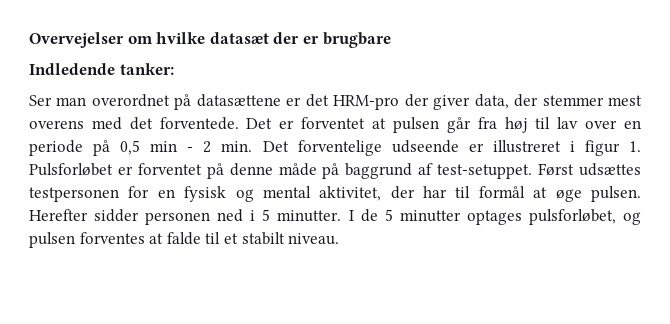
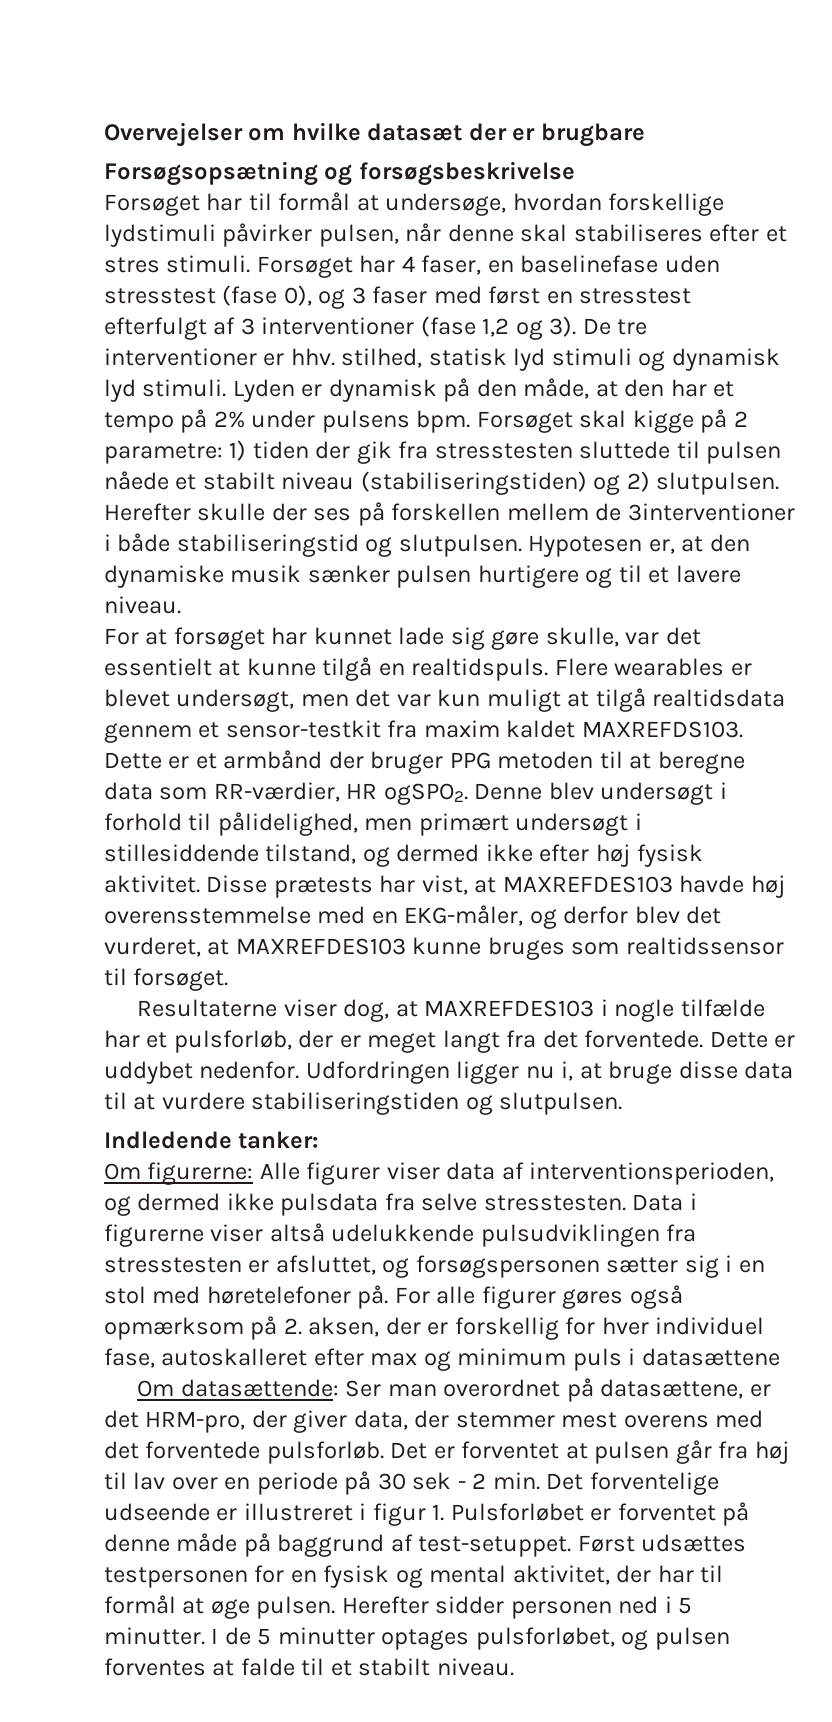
[29,63,174,75] Indledende tanker: // -> [104,161,575,186] [104,192,725,216] [104,223,787,247] [104,255,720,278] [104,285,692,309] [104,316,648,340] [104,348,780,371] [104,378,735,402] [104,409,748,433] [104,440,782,464] [104,471,780,495] [104,502,795,526] [104,533,750,557] [104,565,741,588] [104,596,181,614] [104,627,701,650] [104,657,752,681] [104,688,786,712] [104,720,743,743] [104,750,745,774] [104,782,727,805] [104,812,642,836] [104,844,704,867] [104,875,786,898] [104,905,722,929] [104,937,784,960] [104,968,229,991] [137,999,765,1022] [104,1030,796,1053] [104,1061,794,1084] [104,1092,623,1115] [104,1131,319,1149] [104,1162,775,1185] [104,1193,697,1216] [104,1223,697,1247] [104,1255,765,1278] [104,1285,683,1309] [104,1316,765,1340] [104,1348,780,1371] [137,1379,339,1397] Forsøgsopsætning og forsøgsbeskrivelse // Forsøget har til formål at undersøge, hvordan forskellige lydstimuli påvirker pulsen, når denne skal stabiliseres efter et stres stimuli. Forsøget har 4 faser, en baselinefase uden stresstest (fase 0), og 3 faser med først en stresstest efterfulgt af 3 interventioner (fase 1,2 og 3). De tre interventioner er hhv. stilhed, statisk lyd stimuli og dynamisk lyd stimuli. Lyden er dynamisk på den måde, at den har et tempo på 2% under pulsens bpm. Forsøget skal kigge på 2 parametre: 1) tiden der gik fra stresstesten sluttede til pulsen nåede et stabilt niveau (stabiliseringstiden) og 2) slutpulsen. Herefter skulle der ses på forskellen mellem de 3interventioner i både stabiliseringstid og slutpulsen. Hypotesen er, at den dynamiske musik sænker pulsen hurtigere og til et lavere niveau. // For at forsøget har kunnet lade sig gøre skulle, var det essentielt at kunne tilgå en realtidspuls. Flere wearables er blevet undersøgt, men det var kun muligt at tilgå realtidsdata gennem et sensor-testkit fra maxim kaldet MAXREFDS103. Dette er et armbånd der bruger PPG metoden til at beregne data som RR-værdier, HR ogSPO2. Denne blev undersøgt i forhold til pålidelighed, men primært undersøgt i stillesiddende tilstand, og dermed ikke efter høj fysisk aktivitet. Disse prætests har vist, at MAXREFDES103 havde høj overensstemmelse med en EKG-måler, og derfor blev det vurderet, at MAXREFDES103 kunne bruges som realtidssensor til forsøget. // Resultaterne viser dog, at MAXREFDES103 i nogle tilfælde har et pulsforløb, der er meget langt fra det forventede. Dette er uddybet nedenfor. Udfordringen ligger nu i, at bruge disse data til at vurdere stabiliseringstiden og slutpulsen. // Indledende tanker: // Om figurerne: Alle figurer viser data af interventionsperioden, og dermed ikke pulsdata fra selve stresstesten. Data i figurerne viser altså udelukkende pulsudviklingen fra stresstesten er afsluttet, og forsøgspersonen sætter sig i en stol med høretelefoner på. For alle figurer gøres også opmærksom på 2. aksen, der er forskellig for hver individuel fase, autoskalleret efter max og minimum puls i datasættene // Om datasættende:
[196,94,281,107] datasættene -> [600,1379,744,1399] datasættene,
[333,95,400,110] HRM-pro -> [145,1411,246,1433] HRM-pro,
[159,117,239,130] forventede. -> [145,1441,384,1464] forventede pulsforløb.
[120,140,178,155] 0,5 min -> [377,1472,452,1490] 30 sek

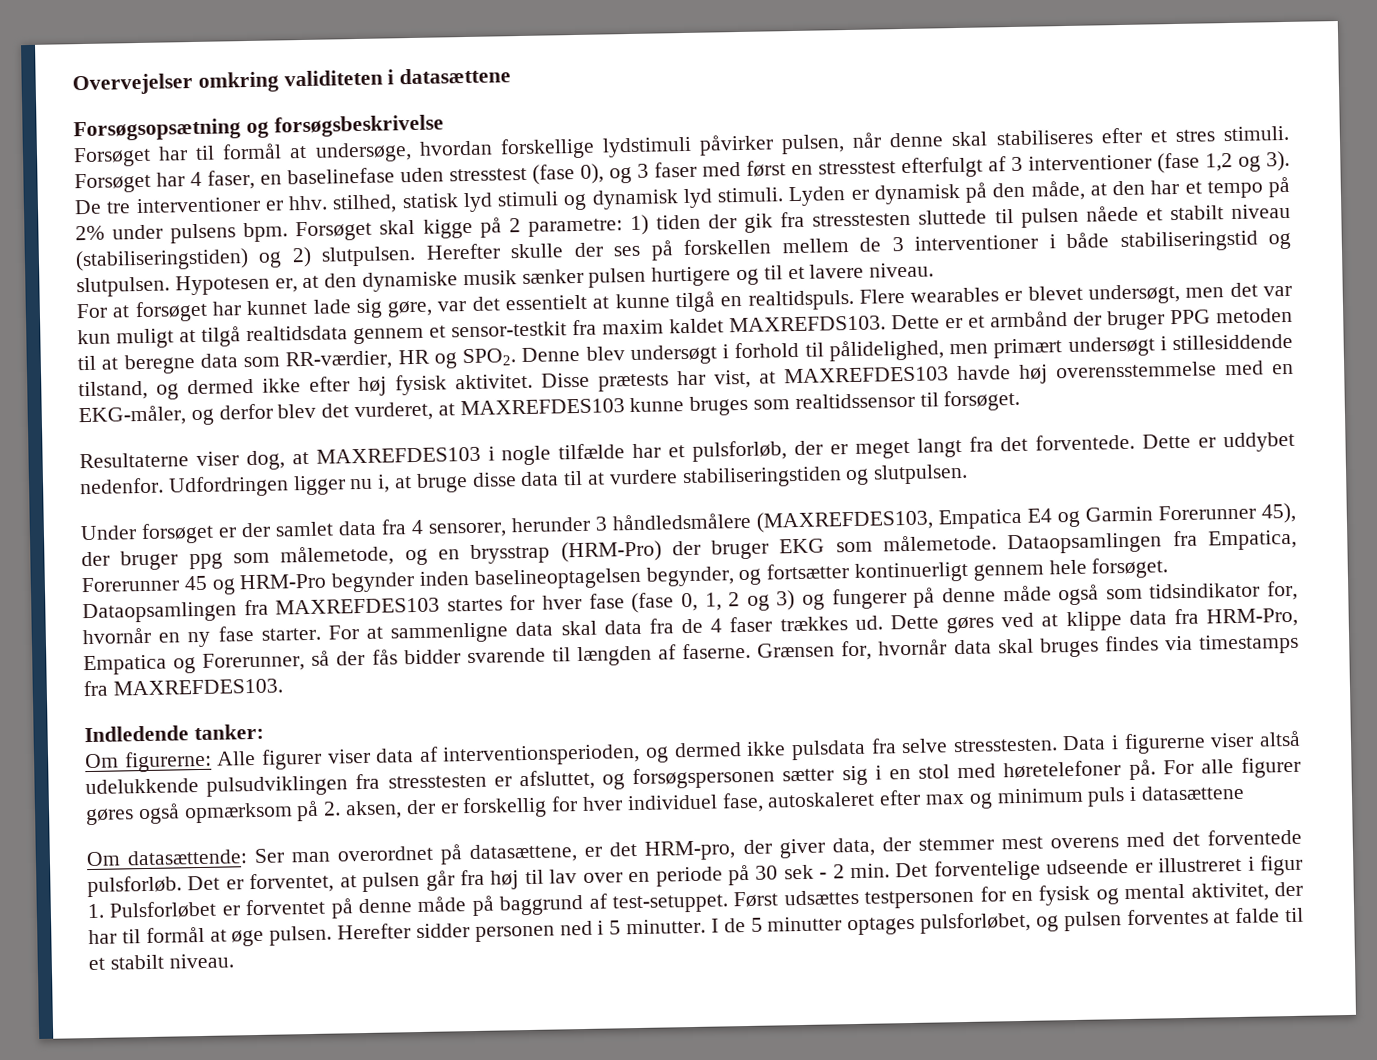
[248,122,645,147] om hvilke datasæt der er brugbare -> [197,67,512,93] omkring validiteten i datasættene
[627,503,795,521] 3interventioner -> [891,234,1039,252] 3 interventioner
[491,627,619,650] gøre skulle, -> [387,300,434,318] gøre,
[383,783,468,805] ogSPO2. -> [433,348,516,369] og SPO2.
(623, 1103) none -> [80,502,1296,545] [81,529,1297,571] [81,557,1169,595] [82,580,1298,624] [82,607,1298,648] [83,633,1299,676] [83,678,283,697] // Under forsøget er der samlet data fra 4 sensorer, herunder 3 håndledsmålere (MAXREFDES103, Empatica E4 og Garmin Forerunner 45), der bruger ppg som målemetode, og en brysstrap (HRM-Pro) der bruger EKG som målemetode. Dataopsamlingen fra Empatica, Forerunner 45 og HRM-Pro begynder inden baselineoptagelsen begynder, og fortsætter kontinuerligt gennem hele forsøget. Dataopsamlingen fra MAXREFDES103 startes for hver fase (fase 0, 1, 2 og 3) og fungerer på denne måde også som tidsindikator for, hvornår en ny fase starter. For at sammenligne data skal data fra de 4 faser trækkes ud. Dette gøres ved at klippe data fra HRM-Pro, Empatica og Forerunner, så der fås bidder svarende til længden af faserne. Grænsen for, hvornår data skal bruges findes via timestamps fra MAXREFDES103.
[161,1348,308,1366] autoskalleret -> [767,791,876,808] autoskaleret
[461,1441,560,1459] forventet -> [249,872,335,894] forventet,

